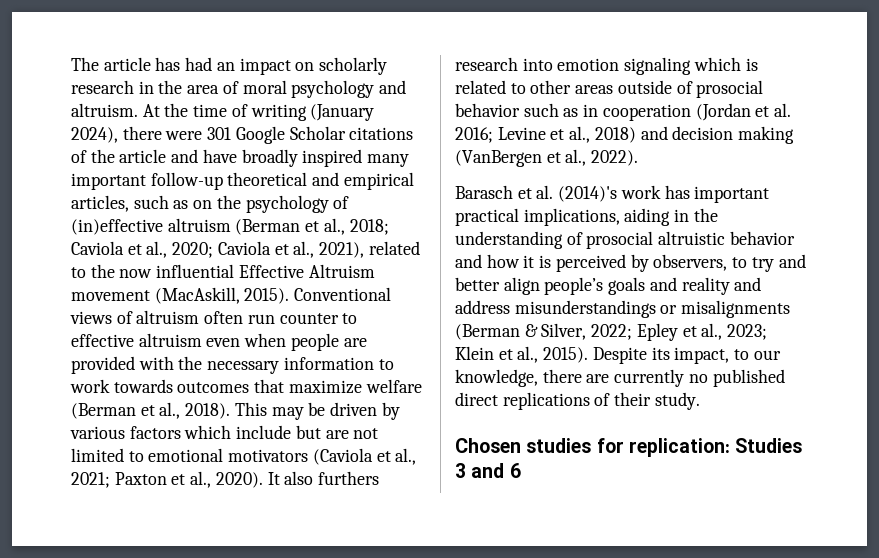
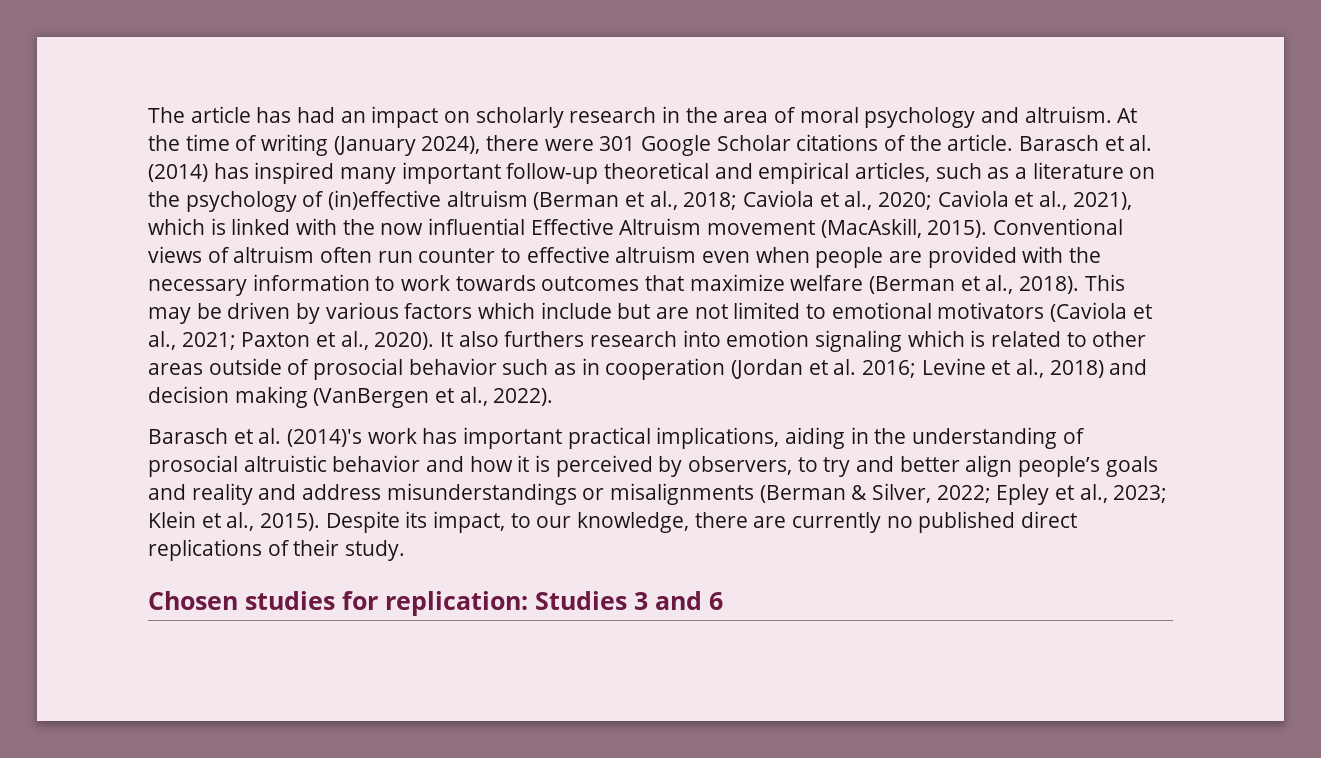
[119,149,298,167] article and have broadly -> [947,134,1153,151] [148,163,249,182] article. Barasch et al. (2014) has
(189, 204) none -> [1015,162,1124,179] a literature
[368,241,420,255] [71,267,86,278] related to -> [148,218,338,235] which is linked with

